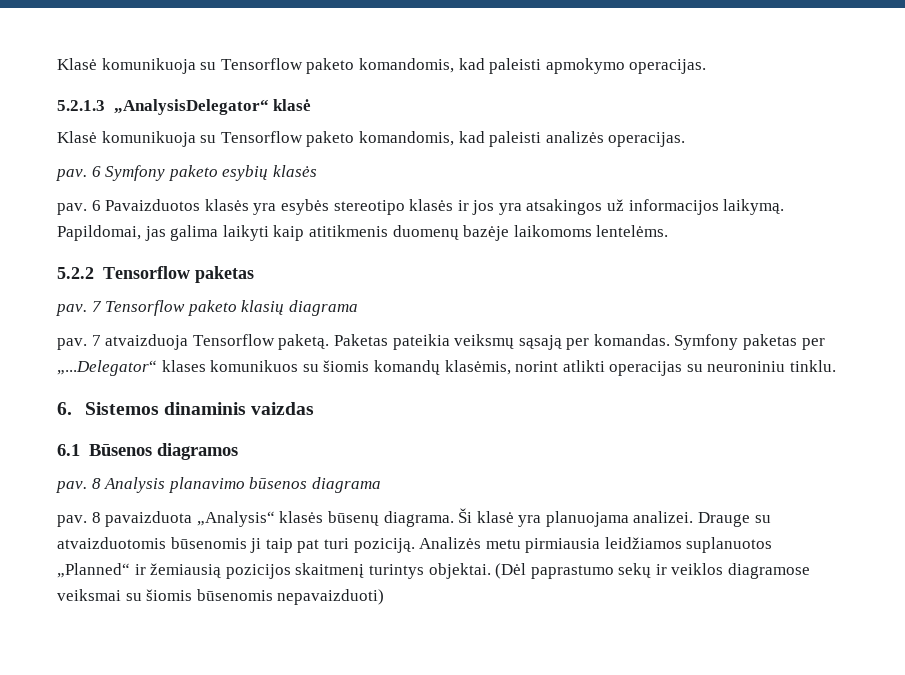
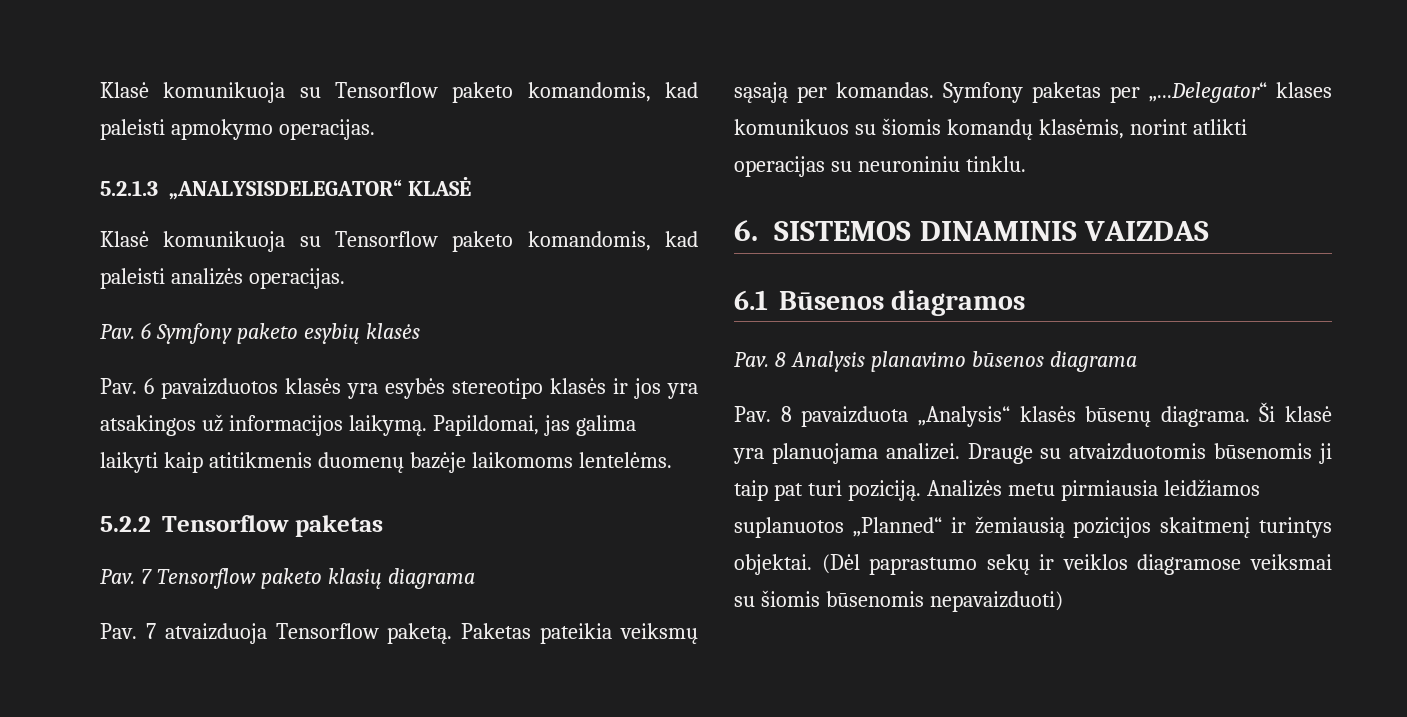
[113,99,312,115] „AnalysisDelegator“ klasė -> [169,177,471,200] „ANALYSISDELEGATOR“ KLASĖ
[56,169,87,181] pav. -> [100,324,135,339] Pav.
[57,199,201,215] pav. 6 Pavaizduotos -> [100,378,278,399] Pav. 6 pavaizduotos
[56,304,87,316] pav. -> [100,569,135,584] Pav.
[57,338,87,350] pav. -> [100,623,137,639] Pav.
[84,402,315,415] Sistemos dinaminis vaizdas -> [774,221,1210,241] SISTEMOS DINAMINIS VAIZDAS
[56,481,87,493] pav. -> [734,352,769,367] Pav.
[57,515,87,527] pav. -> [734,406,771,422] Pav.

